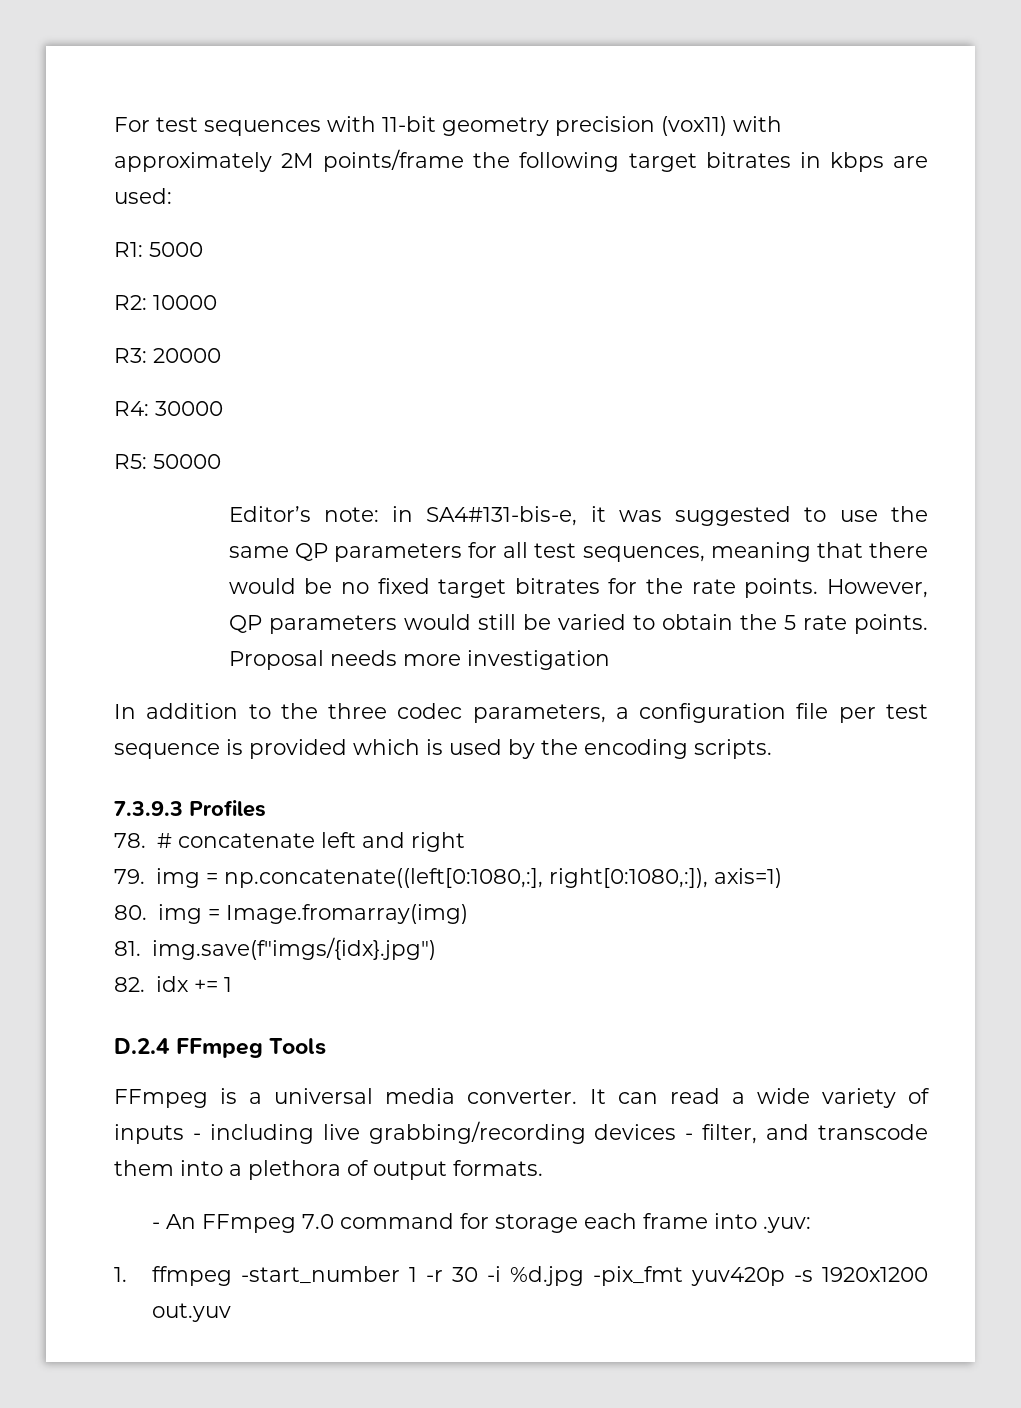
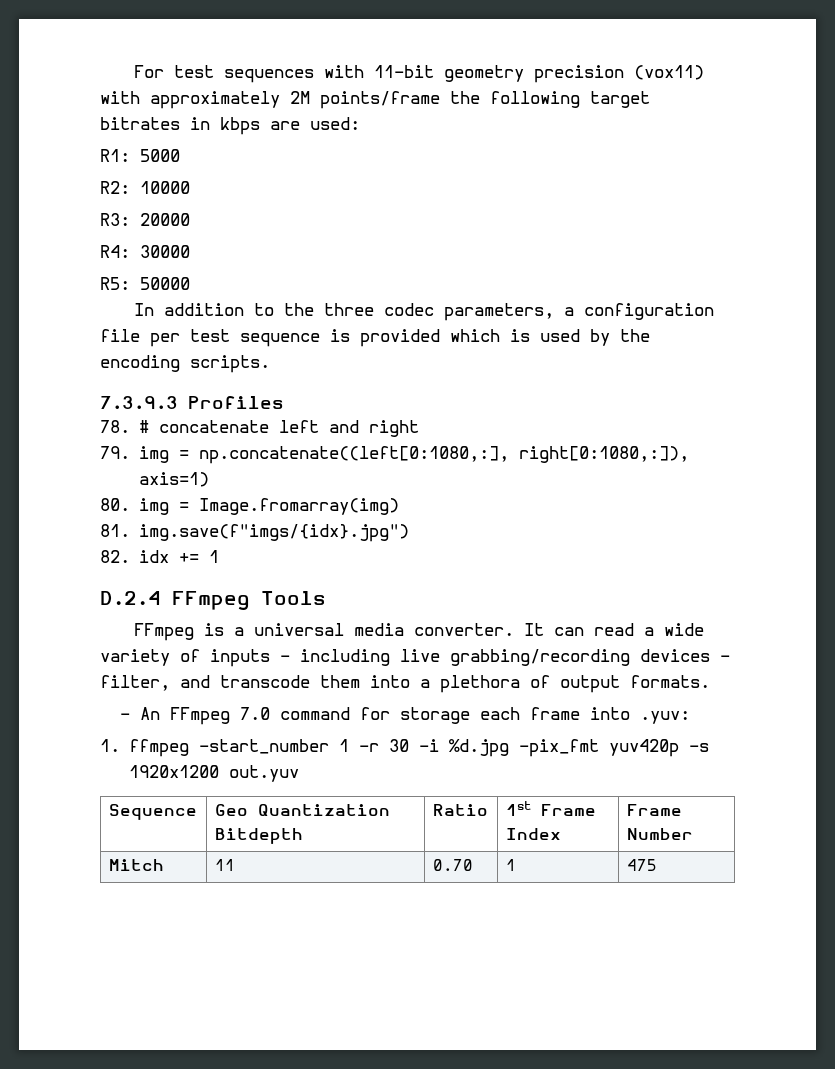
[228,506,928,526] [228,542,928,562] [228,578,928,598] [228,614,929,634] [228,650,610,670] // Editor’s note: in SA4#131-bis-e, it was suggested to use the same QP parameters for all test sequences, meaning that there would be no fixed target bitrates for the rate points. However, QP parameters would still be varied to obtain the 5 rate points. Proposal needs more investigation -> (190, 283) none
(232, 1312) none -> [108,804,197,820] [214,804,390,816] [214,828,303,844] [432,804,488,816] [505,801,596,816] [505,828,561,840] [626,804,682,816] [626,828,693,840] [108,859,164,871] [214,859,235,871] [432,859,473,871] [505,859,516,871] [626,859,657,871] // Sequence | Geo Quantization Bitdepth | Ratio | 1st Frame Index | Frame Number // Mitch | 11 | 0.70 | 1 | 475

